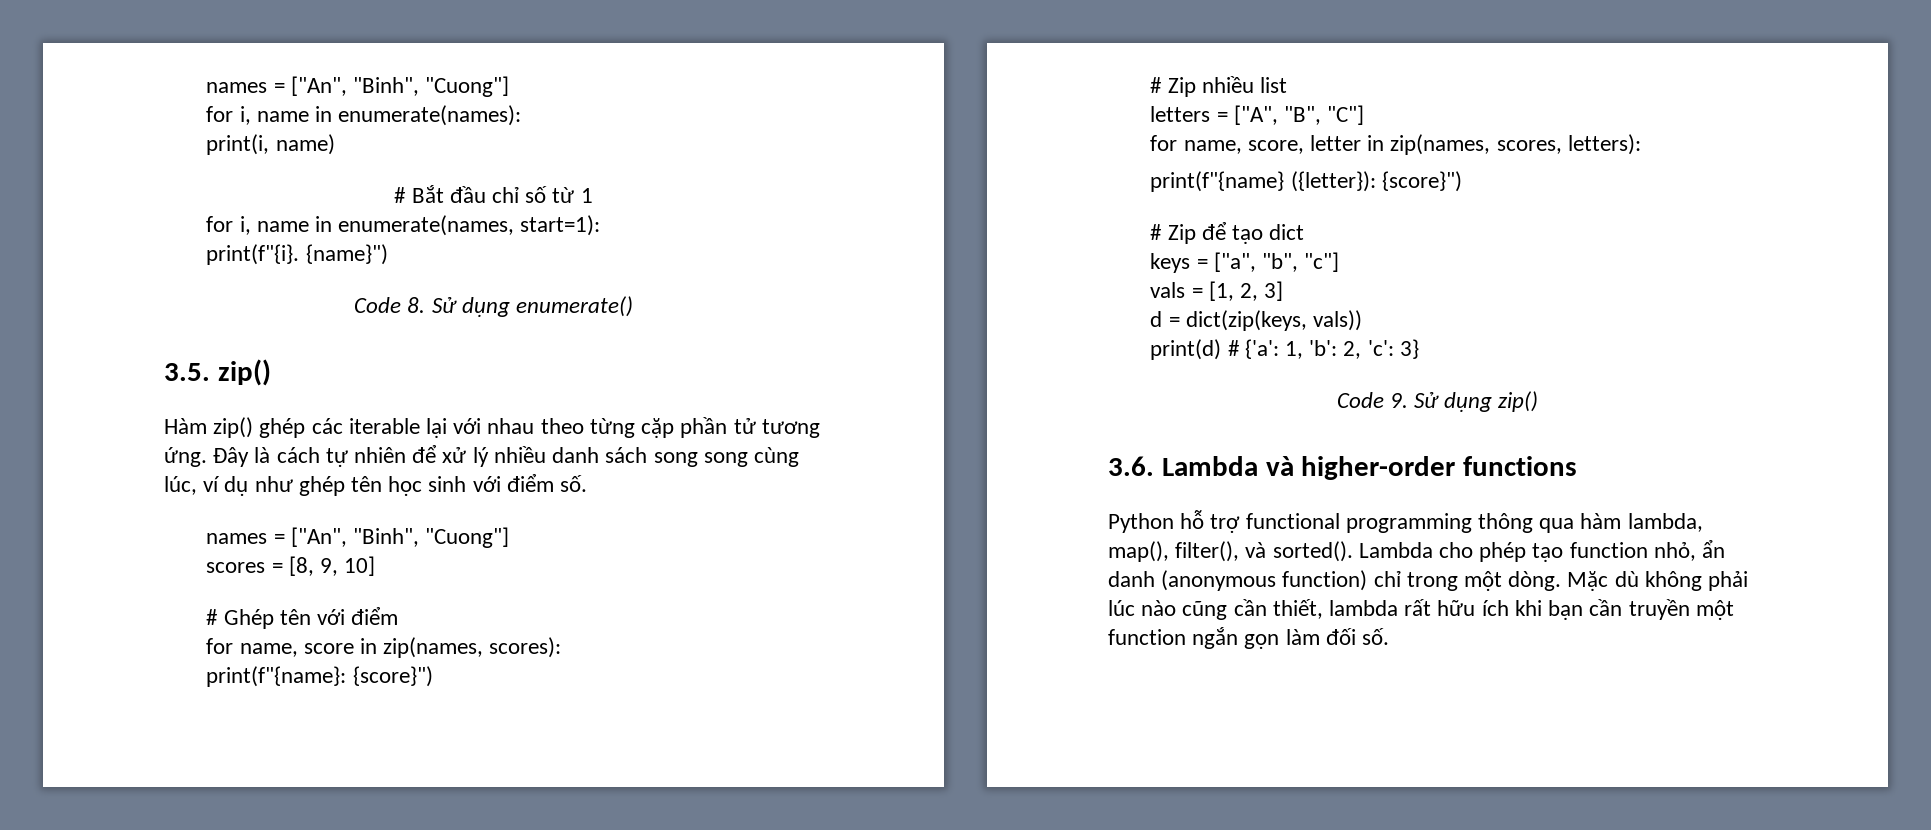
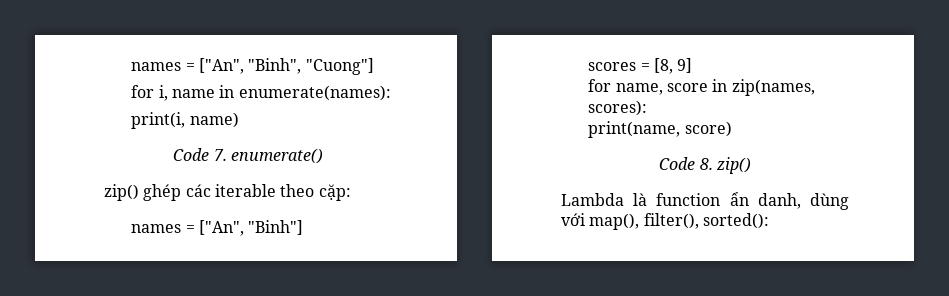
[394,185,593,203] [206,215,601,236] [206,244,388,265] [354,296,633,317] [164,359,271,386] [164,417,820,438] [164,445,799,467] [164,474,588,496] [206,527,510,548] # Bắt đầu chỉ số từ 1 // for i, name in enumerate(names, start=1): // print(f"{i}. {name}") // Code 8. Sử dụng enumerate() // 3.5. zip() // Hàm zip() ghép các iterable lại với nhau theo từng cặp phần tử tương ứng. Đây là cách tự nhiên để xử lý nhiều danh sách song song cùng lúc, ví dụ như ghép tên học sinh với điểm số. // names = ["An", "Binh", "Cuong"] -> [173,148,323,164] [104,184,351,201] [131,220,304,236] Code 7. enumerate() // zip() ghép các iterable theo cặp: // names = ["An", "Binh"]
[319,556,376,576] [206,607,399,629] 9, 10] // # Ghép tên với điểm -> [677,58,693,73] 9]
[206,666,433,687] [1150,76,1287,97] [1150,105,1365,125] [1150,134,1641,155] [1150,171,1462,192] [1150,222,1305,244] [1150,252,1340,273] [1150,281,1284,301] [1150,310,1362,331] [1150,339,1419,360] [1336,391,1539,412] [1108,456,1578,480] [1108,510,1703,533] [1108,540,1726,562] [1108,570,1749,591] [1108,599,1734,620] [1108,627,1390,649] print(f"{name}: {score}") // # Zip nhiều list // letters = ["A", "B", "C"] // for name, score, letter in zip(names, scores, letters): // print(f"{name} ({letter}): {score}") // # Zip để tạo dict // keys = ["a", "b", "c"] // vals = [1, 2, 3] // d = dict(zip(keys, vals)) // print(d) # {'a': 1, 'b': 2, 'c': 3} // Code 9. Sử dụng zip() // 3.6. Lambda và higher-order functions // Python hỗ trợ functional programming thông qua hàm lambda, map(), filter(), và sorted(). Lambda cho phép tạo function nhỏ, ẩn danh (anonymous function) chỉ trong một dòng. Mặc dù không phải lúc nào cũng cần thiết, lambda rất hữu ích khi bạn cần truyền một function ngắn gọn làm đối số. -> [588,121,732,138] [659,157,751,174] [561,192,849,210] [561,213,769,230] print(name, score) // Code 8. zip() // Lambda là function ẩn danh, dùng với map(), filter(), sorted():

